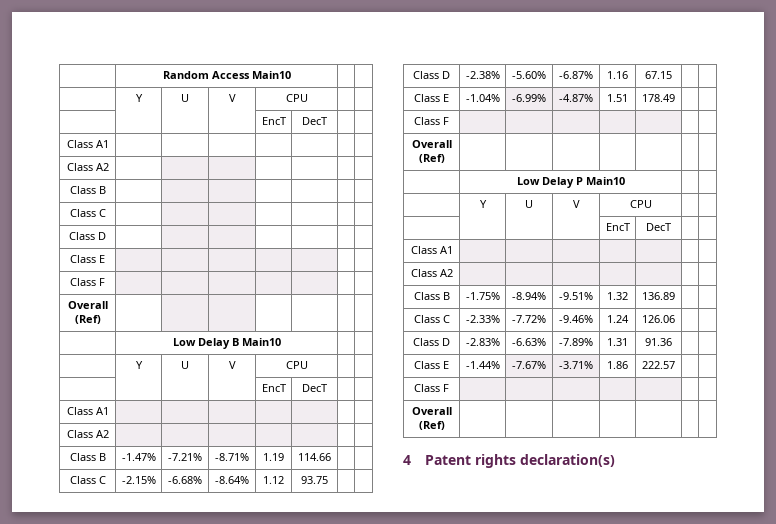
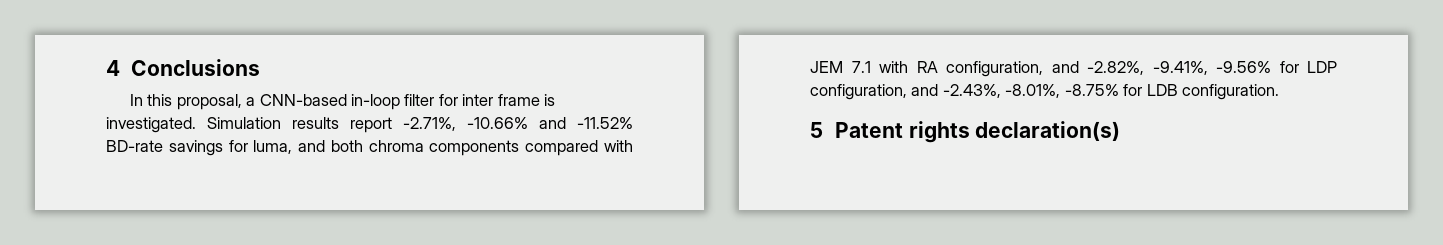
[162,71,291,79] [135,94,143,102] [181,94,189,102] [228,94,236,102] [285,94,308,102] [261,117,286,125] [302,117,327,125] [66,140,109,148] [66,163,109,171] [69,186,106,194] [69,209,106,217] [69,232,106,240] [70,255,105,263] [70,278,105,286] [67,301,108,309] [74,315,101,324] [172,338,281,349] [135,361,143,369] [181,361,189,369] [228,361,236,369] [285,361,308,369] [261,384,286,392] [302,384,327,392] [66,407,109,415] [66,430,109,438] [69,453,106,461] [121,453,156,461] [168,453,202,461] [215,453,250,461] [263,453,284,461] [298,453,331,461] [69,476,106,484] [121,476,156,484] [168,476,202,484] [215,476,250,484] [263,476,284,484] [301,476,328,484] [413,71,450,79] [465,71,500,79] [512,71,546,79] [559,71,593,79] [607,71,628,79] [645,71,672,79] [414,94,449,102] [465,94,500,102] [512,94,546,102] [559,94,593,102] [607,94,628,102] [642,94,675,102] [414,117,449,125] [411,140,452,148] [418,154,445,163] [516,177,625,188] [479,200,487,208] [525,200,533,208] [572,200,580,208] [629,200,652,208] [605,223,630,231] [646,223,671,231] [410,246,453,254] [410,269,453,277] [413,292,450,300] [465,292,500,300] [512,292,546,300] [559,292,593,300] [607,292,628,300] [642,292,675,300] [413,315,450,323] [465,315,500,323] [512,315,546,323] [559,315,593,323] [607,315,629,323] [642,315,675,323] [413,338,450,346] [465,338,500,346] [512,338,546,346] [559,338,593,346] [607,338,628,346] [645,338,672,346] [414,361,449,369] [465,361,500,369] [512,361,546,369] [559,361,593,369] [607,361,628,369] [642,361,675,369] [414,384,449,392] [411,407,452,415] [418,421,445,430] [403,455,411,465] | Random Access Main10 | | // | Y | U | V | CPU | | // | | | | EncT | DecT | | // Class A1 | | | | | | | // Class A2 | | | | | | | // Class B | | | | | | | // Class C | | | | | | | // Class D | | | | | | | // Class E | | | | | | | // Class F | | | | | | | // Overall (Ref) | | | | | | | // | Low Delay B Main10 | | // | Y | U | V | CPU | | // | | | | EncT | DecT | | // Class A1 | | | | | | | // Class A2 | | | | | | | // Class B | -1.47% | -7.21% | -8.71% | 1.19 | 114.66 | | // Class C | -2.15% | -6.68% | -8.64% | 1.12 | 93.75 | | // Class D | -2.38% | -5.60% | -6.87% | 1.16 | 67.15 | | // Class E | -1.04% | -6.99% | -4.87% | 1.51 | 178.49 | | // Class F | | | | | | | // Overall (Ref) | | | | | | | // | Low Delay P Main10 | | // | Y | U | V | CPU | | // | | | | EncT | DecT | | // Class A1 | | | | | | | // Class A2 | | | | | | | // Class B | -1.75% | -8.94% | -9.51% | 1.32 | 136.89 | | // Class C | -2.33% | -7.72% | -9.46% | 1.24 | 126.06 | | // Class D | -2.83% | -6.63% | -7.89% | 1.31 | 91.36 | | // Class E | -1.44% | -7.67% | -3.71% | 1.86 | 222.57 | | // Class F | | | | | | | // Overall (Ref) | | | | | | | // 4 -> [106,59,260,76] [129,94,556,110] [106,117,633,133] [106,140,633,156] [810,61,1337,77] [810,84,1280,100] [810,122,823,138] 4 Conclusions // In this proposal, a CNN-based in-loop filter for inter frame is investigated. Simulation results report -2.71%, -10.66% and -11.52% BD-rate savings for luma, and both chroma components compared with JEM 7.1 with RA configuration, and -2.82%, -9.41%, -9.56% for LDP configuration, and -2.43%, -8.01%, -8.75% for LDB configuration. // 5

